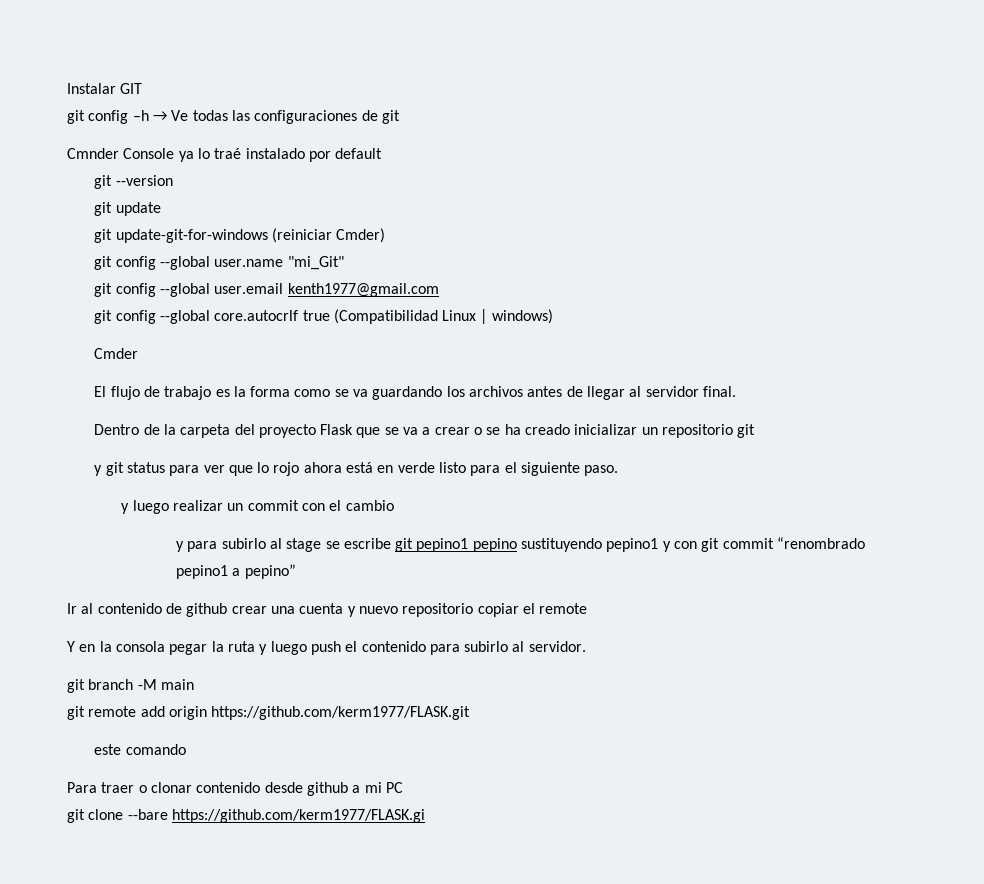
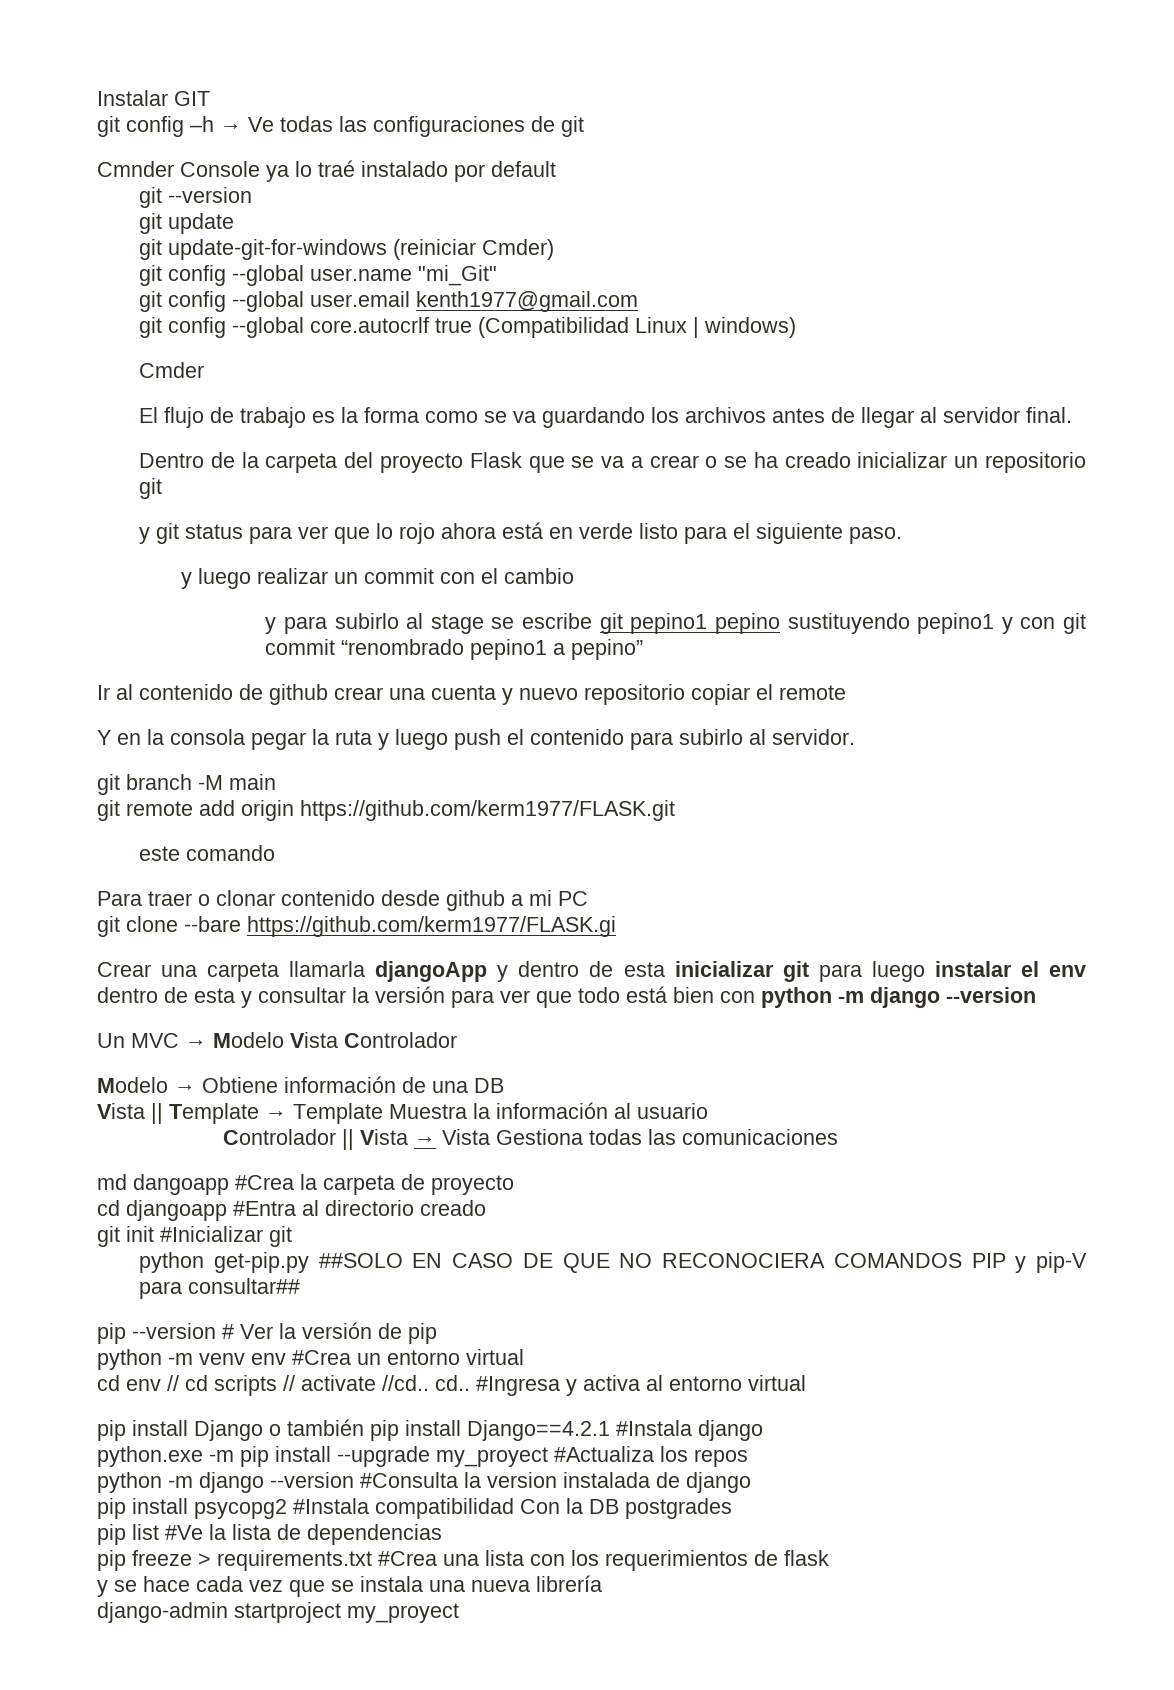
(425, 816) none -> [97,961,1087,982] [97,986,1036,1008] [97,1032,457,1048] [97,1076,504,1093] [97,1102,708,1124] [223,1129,839,1150] [97,1174,514,1195] [97,1200,486,1221] [97,1226,292,1247] [139,1252,1088,1273] [139,1278,301,1299] [97,1322,437,1344] [97,1349,524,1370] [97,1375,806,1396] [97,1419,763,1441] [97,1446,748,1467] [97,1472,751,1493] [97,1498,732,1519] [97,1524,442,1545] [97,1550,829,1571] [97,1575,602,1597] [97,1602,459,1623] // Crear una carpeta llamarla djangoApp y dentro de esta inicializar git para luego instalar el env dentro de esta y consultar la versión para ver que todo está bien con python -m django --version // Un MVC → Modelo Vista Controlador // Modelo → Obtiene información de una DB // Vista || Template → Template Muestra la información al usuario // Controlador || Vista → Vista Gestiona todas las comunicaciones // md dangoapp #Crea la carpeta de proyecto // cd djangoapp #Entra al directorio creado // git init #Inicializar git // python get-pip.py ##SOLO EN CASO DE QUE NO RECONOCIERA COMANDOS PIP y pip-V para consultar## // pip --version # Ver la versión de pip // python -m venv env #Crea un entorno virtual // cd env // cd scripts // activate //cd.. cd.. #Ingresa y activa al entorno virtual // pip install Django o también pip install Django==4.2.1 #Instala django // python.exe -m pip install --upgrade my_proyect #Actualiza los repos // python -m django --version #Consulta la version instalada de django // pip install psycopg2 #Instala compatibilidad Con la DB postgrades // pip list #Ve la lista de dependencias // pip freeze > requirements.txt #Crea una lista con los requerimientos de flask // y se hace cada vez que se instala una nueva librería // django-admin startproject my_proyect

